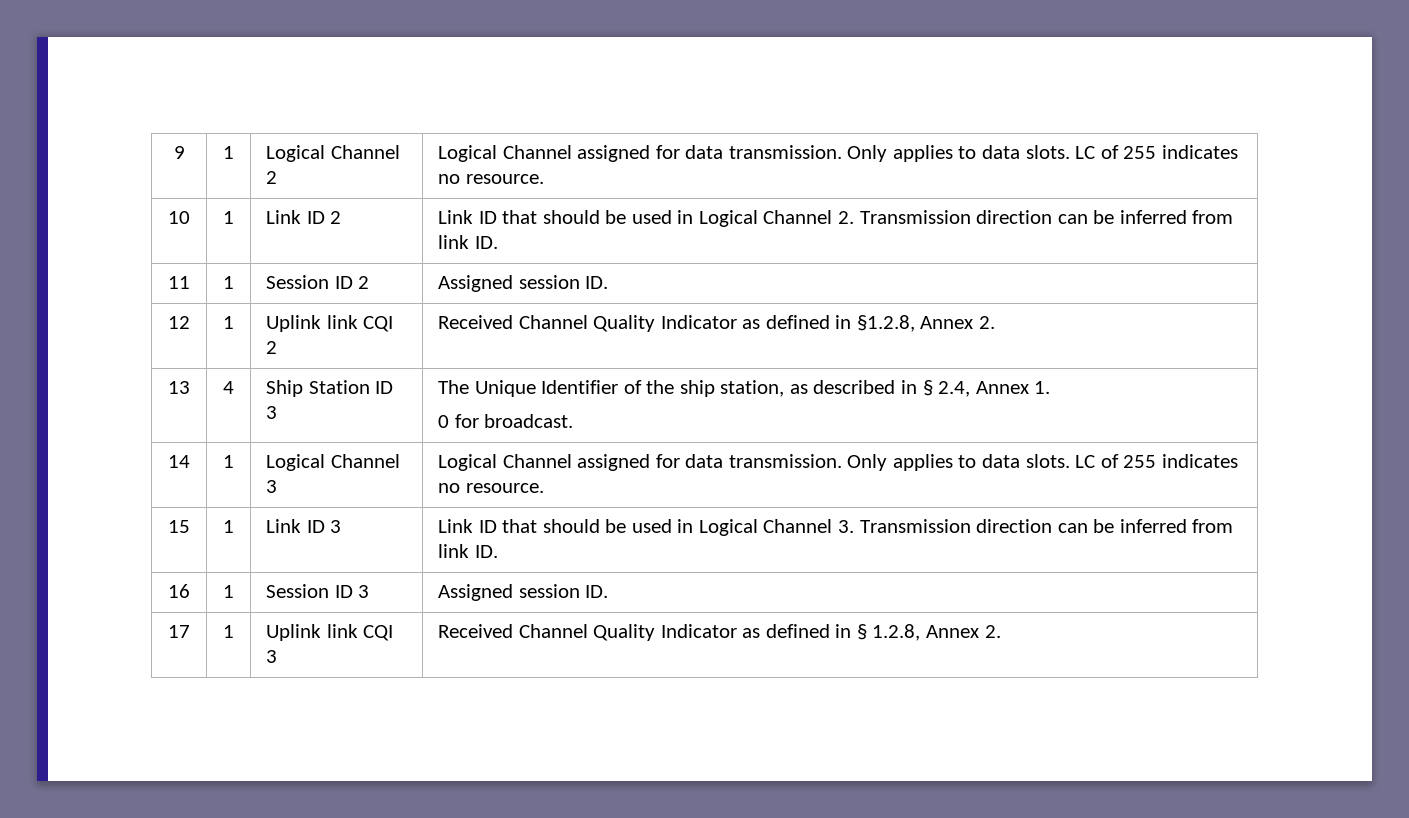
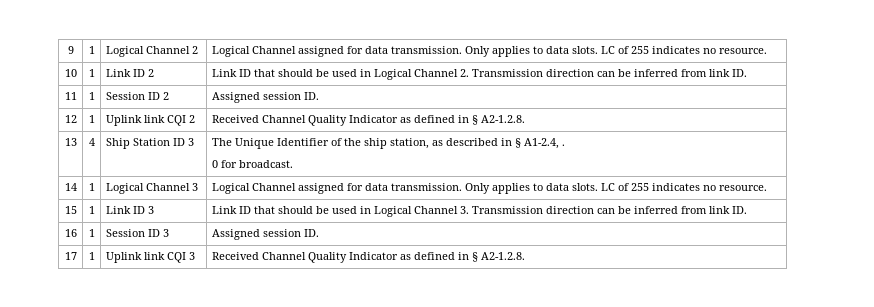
[856,315,995,332] §1.2.8, Annex 2. -> [471,115,525,125] § A2-1.2.8.
[938,381,1051,397] 2.4, Annex 1. -> [523,138,565,149] A1-2.4, .
[872,624,1001,641] 1.2.8, Annex 2. -> [480,252,525,260] A2-1.2.8.

